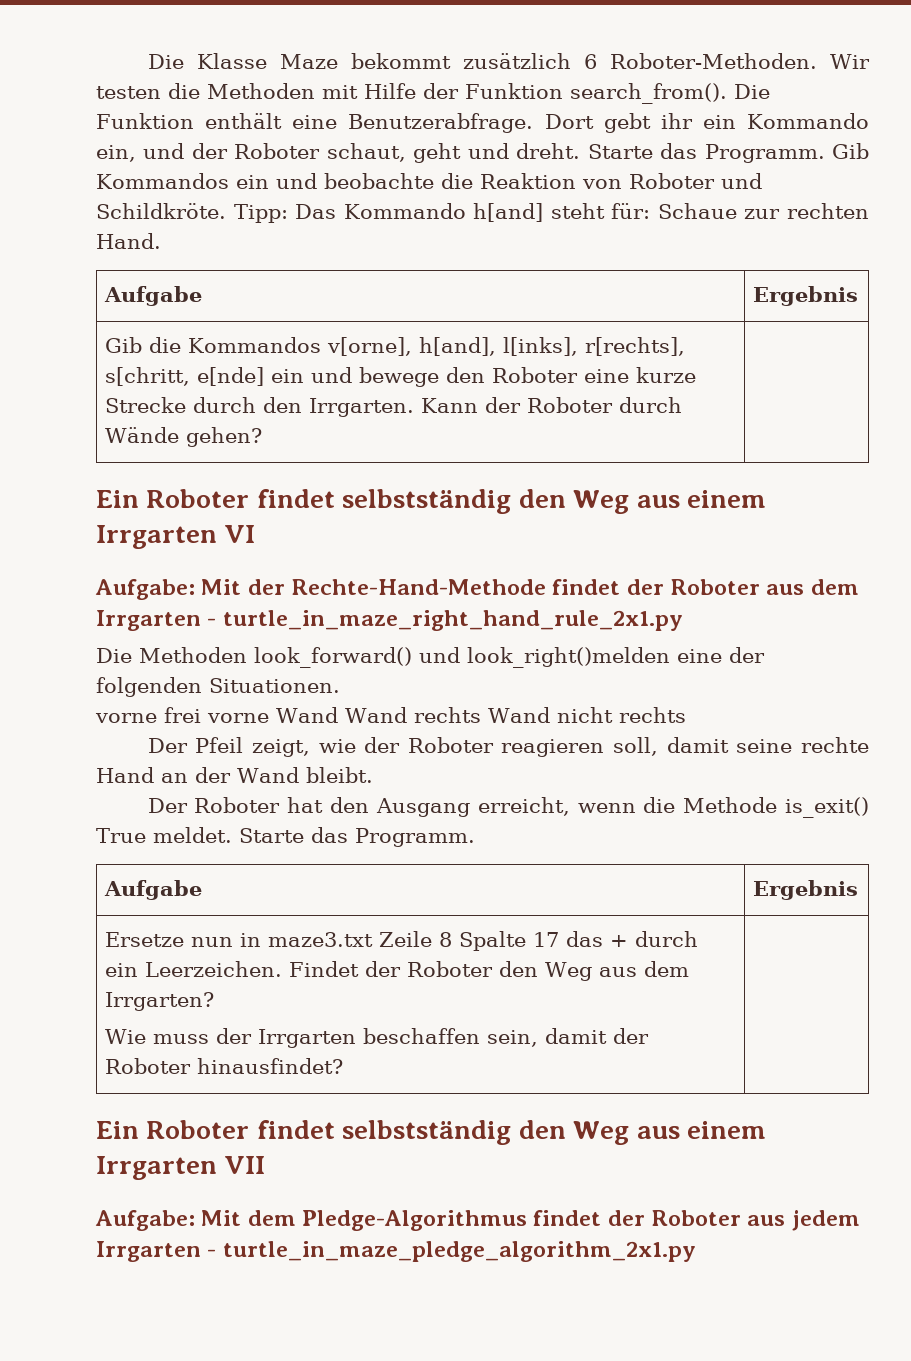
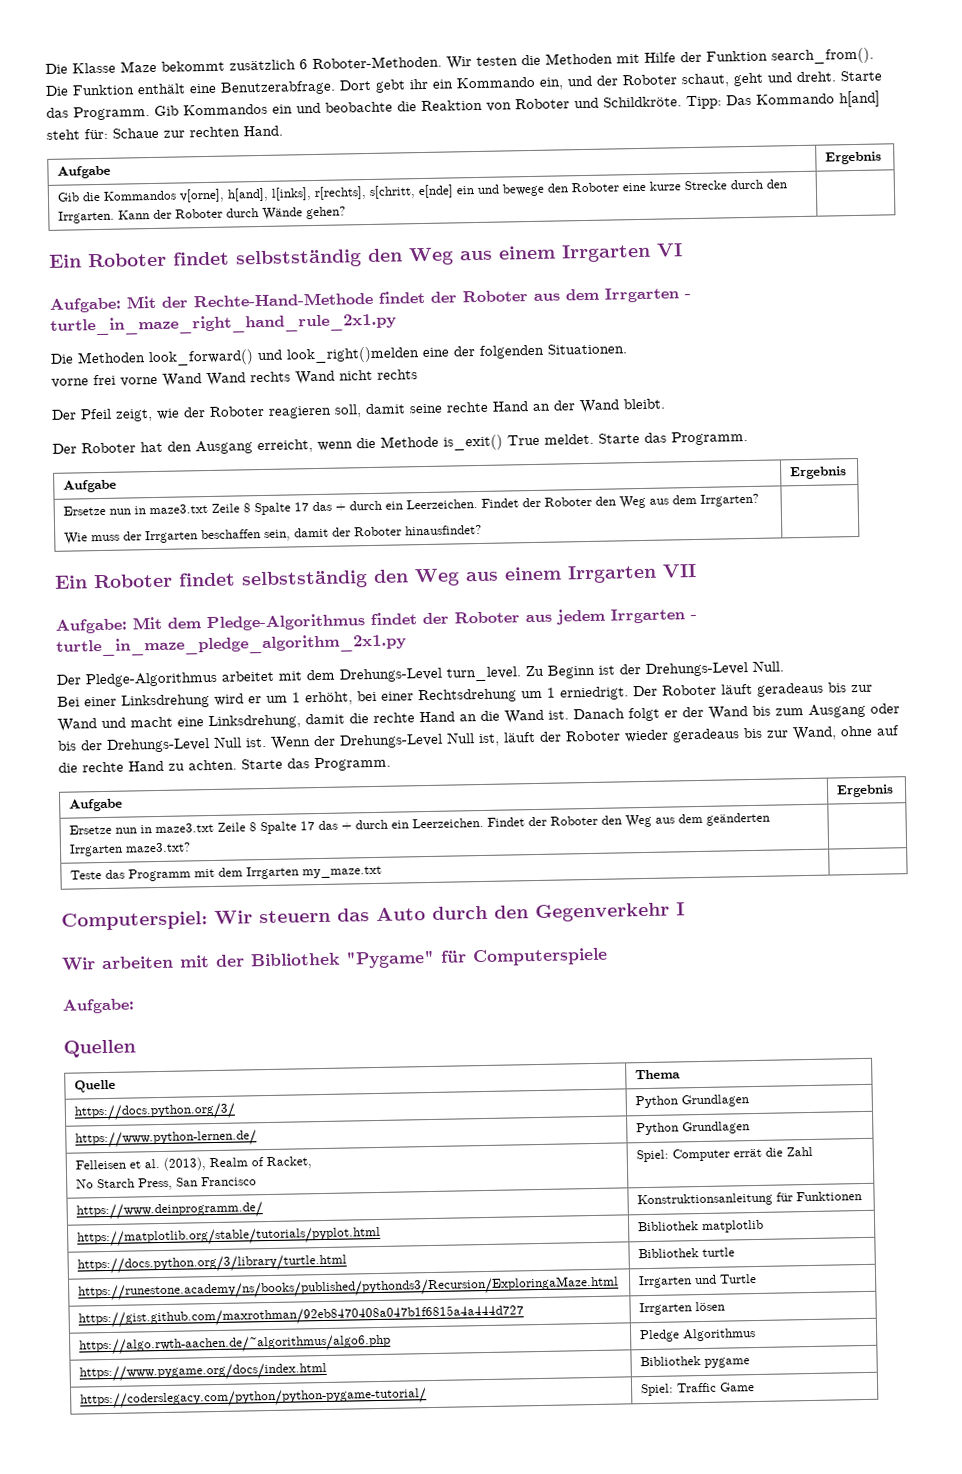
(696, 1251) none -> [56,660,784,688] [57,682,873,709] [57,703,900,732] [57,725,900,753] [58,756,391,773] [69,798,124,812] [836,784,895,798] [69,812,771,835] [69,842,192,857] [70,865,383,882] [61,902,685,931] [62,947,608,971] [62,998,135,1014] [63,1039,136,1058] [74,1079,117,1093] [635,1069,682,1080] [74,1102,237,1122] [635,1094,750,1109] [75,1129,258,1149] [636,1121,751,1136] [75,1156,313,1171] [76,1176,258,1191] [636,1146,814,1163] [76,1201,264,1221] [637,1191,863,1208] [77,1225,382,1248] [638,1219,765,1233] [77,1253,348,1275] [638,1247,736,1259] [78,1275,620,1302] [639,1273,758,1289] [78,1304,525,1329] [639,1301,726,1316] [79,1333,392,1356] [640,1328,757,1343] [79,1361,328,1383] [640,1356,751,1368] [80,1387,428,1410] [640,1382,756,1397] // Der Pledge-Algorithmus arbeitet mit dem Drehungs-Level turn_level. Zu Beginn ist der Drehungs-Level Null. // Bei einer Linksdrehung wird er um 1 erhöht, bei einer Rechtsdrehung um 1 erniedrigt. Der Roboter läuft geradeaus bis zur Wand und macht eine Linksdrehung, damit die rechte Hand an die Wand ist. Danach folgt er der Wand bis zum Ausgang oder bis der Drehungs-Level Null ist. Wenn der Drehungs-Level Null ist, läuft der Roboter wieder geradeaus bis zur Wand, ohne auf die rechte Hand zu achten. Starte das Programm. // Aufgabe | Ergebnis // Ersetze nun in maze3.txt Zeile 8 Spalte 17 das + durch ein Leerzeichen. Findet der Roboter den Weg aus dem geänderten Irrgarten maze3.txt? | // Teste das Programm mit dem Irrgarten my_maze.txt | // Computerspiel: Wir steuern das Auto durch den Gegenverkehr I // Wir arbeiten mit der Bibliothek "Pygame" für Computerspiele // Aufgabe: // Quellen // Quelle | Thema // https://docs.python.org/3/ | Python Grundlagen // https://www.python-lernen.de/ | Python Grundlagen // Felleisen et al. (2013), Realm of Racket, // No Starch Press, San Francisco | Spiel: Computer errät die Zahl // https://www.deinprogramm.de/ | Konstruktionsanleitung für Funktionen // https://matplotlib.org/stable/tutorials/pyplot.html | Bibliothek matplotlib // https://docs.python.org/3/library/turtle.html | Bibliothek turtle // https://runestone.academy/ns/books/published/pythonds3/Recursion/ExploringaMaze.html | Irrgarten und Turtle // https://gist.github.com/maxrothman/92eb8470408a047b1f6815a4a444d727 | Irrgarten lösen // https://algo.rwth-aachen.de/~algorithmus/algo6.php | Pledge Algorithmus // https://www.pygame.org/docs/index.html | Bibliothek pygame // https://coderslegacy.com/python/python-pygame-tutorial/ | Spiel: Traffic Game

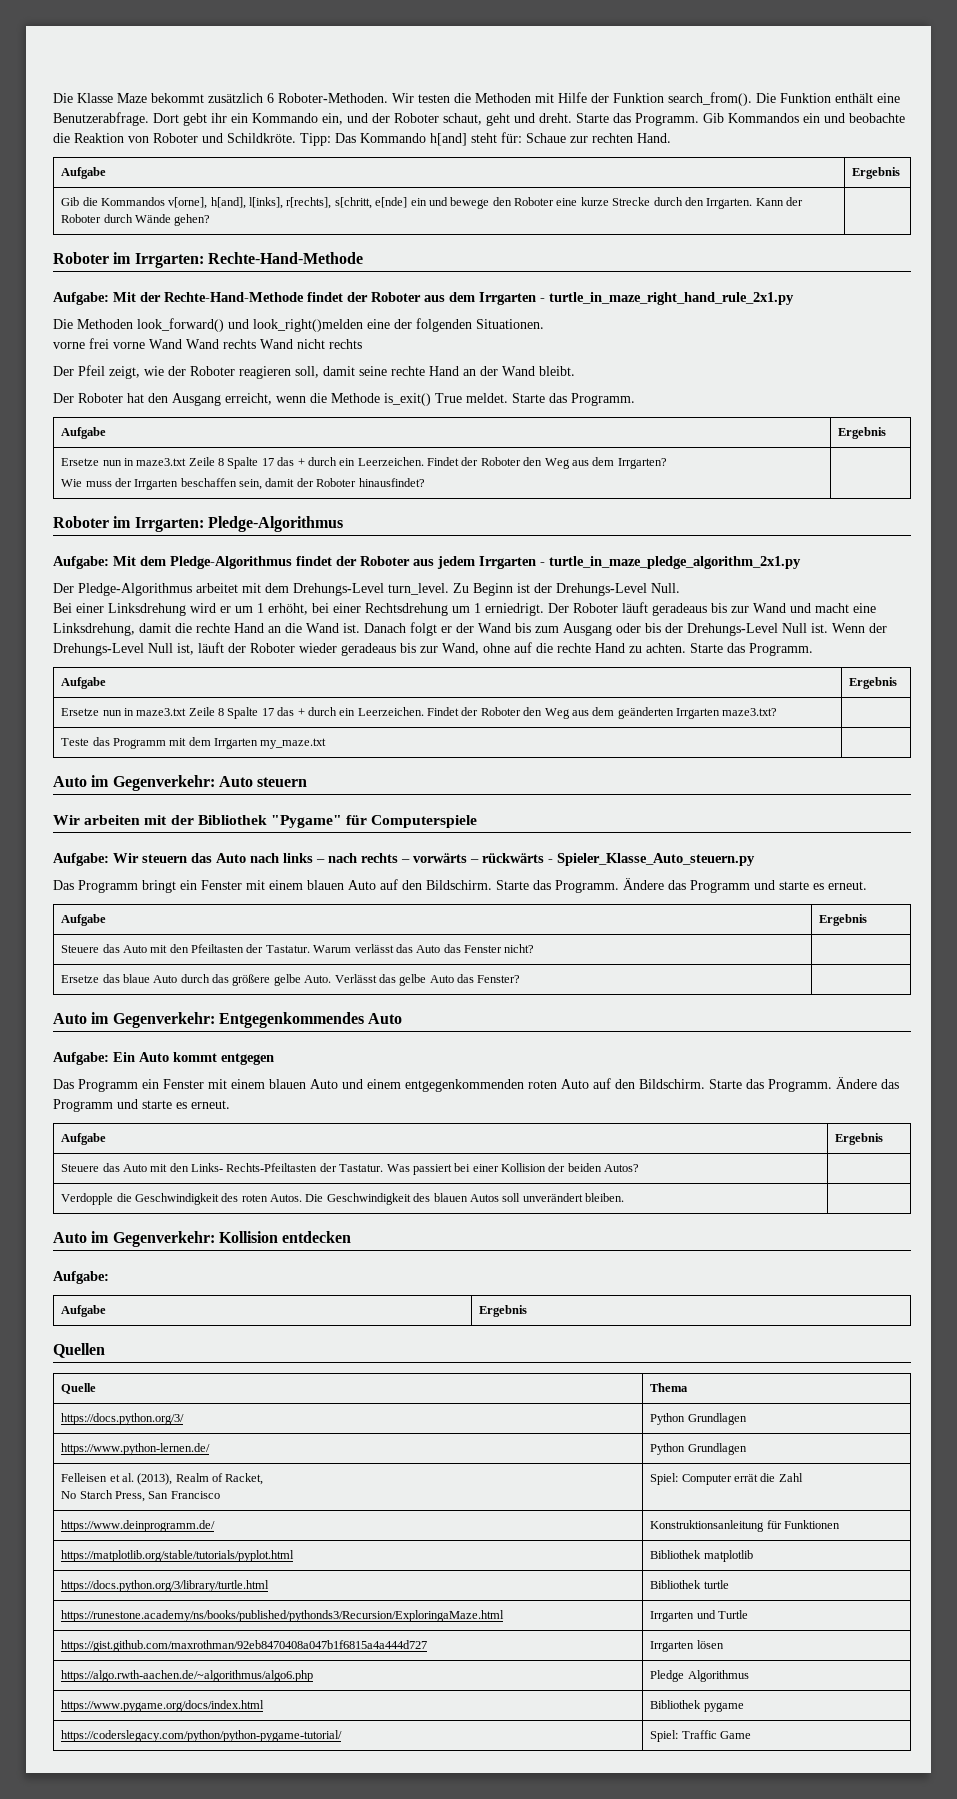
[49,243,683,269] Ein Roboter findet selbstständig den Weg aus einem Irrgarten VI -> [53,252,363,268] Roboter im Irrgarten: Rechte-Hand-Methode
[54,563,697,590] Ein Roboter findet selbstständig den Weg aus einem Irrgarten VII -> [53,516,343,532] Roboter im Irrgarten: Pledge-Algorithmus
[61,902,685,931] Computerspiel: Wir steuern das Auto durch den Gegenverkehr I -> [53,775,308,791] Auto im Gegenverkehr: Auto steuern
(135, 1006) none -> [113,853,755,866] [53,878,867,893] [61,914,107,926] [819,914,868,926] [61,944,535,953] [61,974,521,986] [53,1012,403,1028] [53,1052,274,1065] [53,1077,899,1092] [53,1099,230,1112] [61,1133,107,1145] [835,1133,884,1145] [61,1163,640,1175] [61,1193,625,1205] [53,1231,352,1247] [53,1271,109,1284] [61,1305,107,1317] [479,1305,528,1317] Wir steuern das Auto nach links – nach rechts – vorwärts – rückwärts - Spieler_Klasse_Auto_steuern.py // Das Programm bringt ein Fenster mit einem blauen Auto auf den Bildschirm. Starte das Programm. Ändere das Programm und starte es erneut. // Aufgabe | Ergebnis // Steuere das Auto mit den Pfeiltasten der Tastatur. Warum verlässt das Auto das Fenster nicht? | // Ersetze das blaue Auto durch das größere gelbe Auto. Verlässt das gelbe Auto das Fenster? | // Auto im Gegenverkehr: Entgegenkommendes Auto // Aufgabe: Ein Auto kommt entgegen // Das Programm ein Fenster mit einem blauen Auto und einem entgegenkommenden roten Auto auf den Bildschirm. Starte das Programm. Ändere das Programm und starte es erneut. // Aufgabe | Ergebnis // Steuere das Auto mit den Links- Rechts-Pfeiltasten der Tastatur. Was passiert bei einer Kollision der beiden Autos? | // Verdopple die Geschwindigkeit des roten Autos. Die Geschwindigkeit des blauen Autos soll unverändert bleiben. | // Auto im Gegenverkehr: Kollision entdecken // Aufgabe: // Aufgabe | Ergebnis

